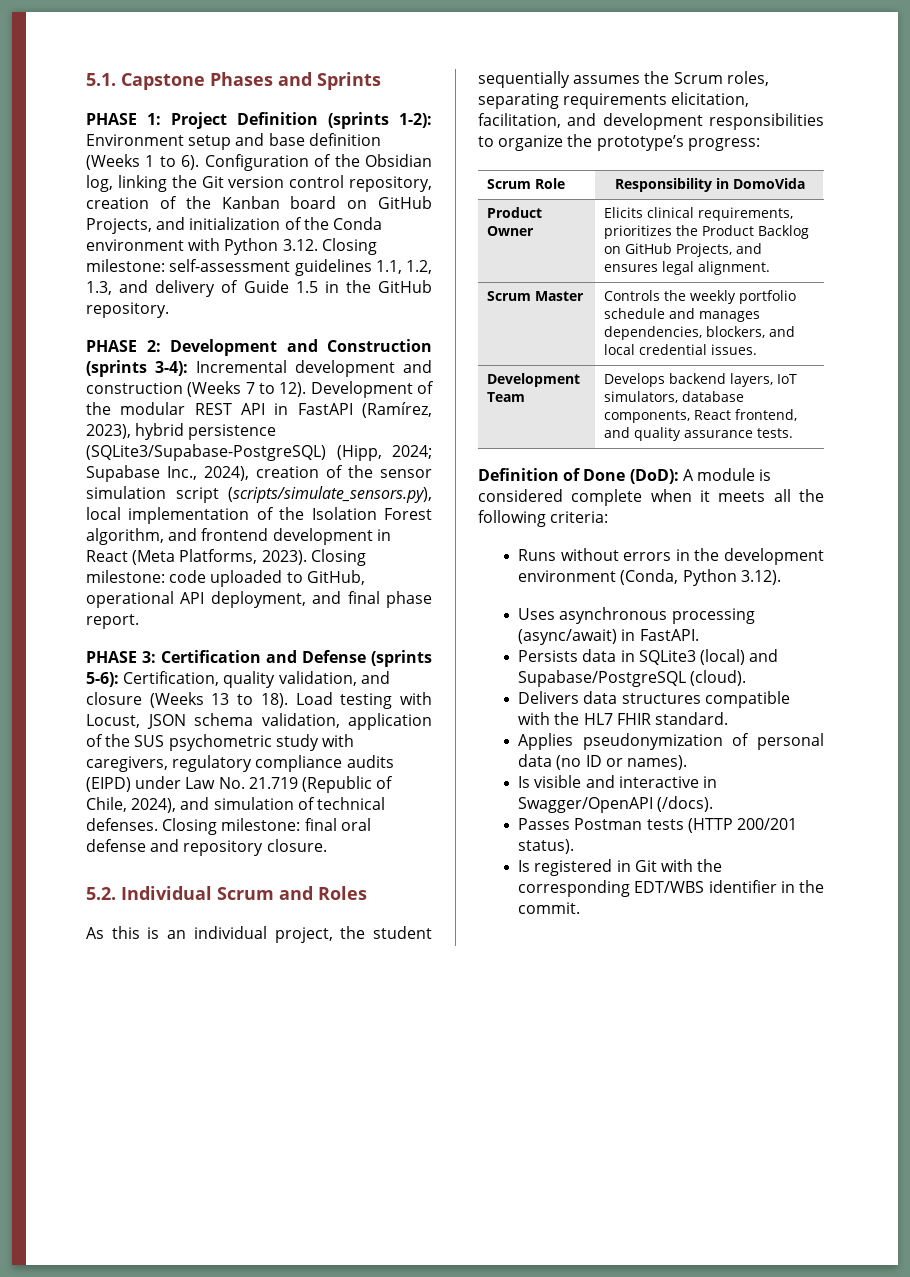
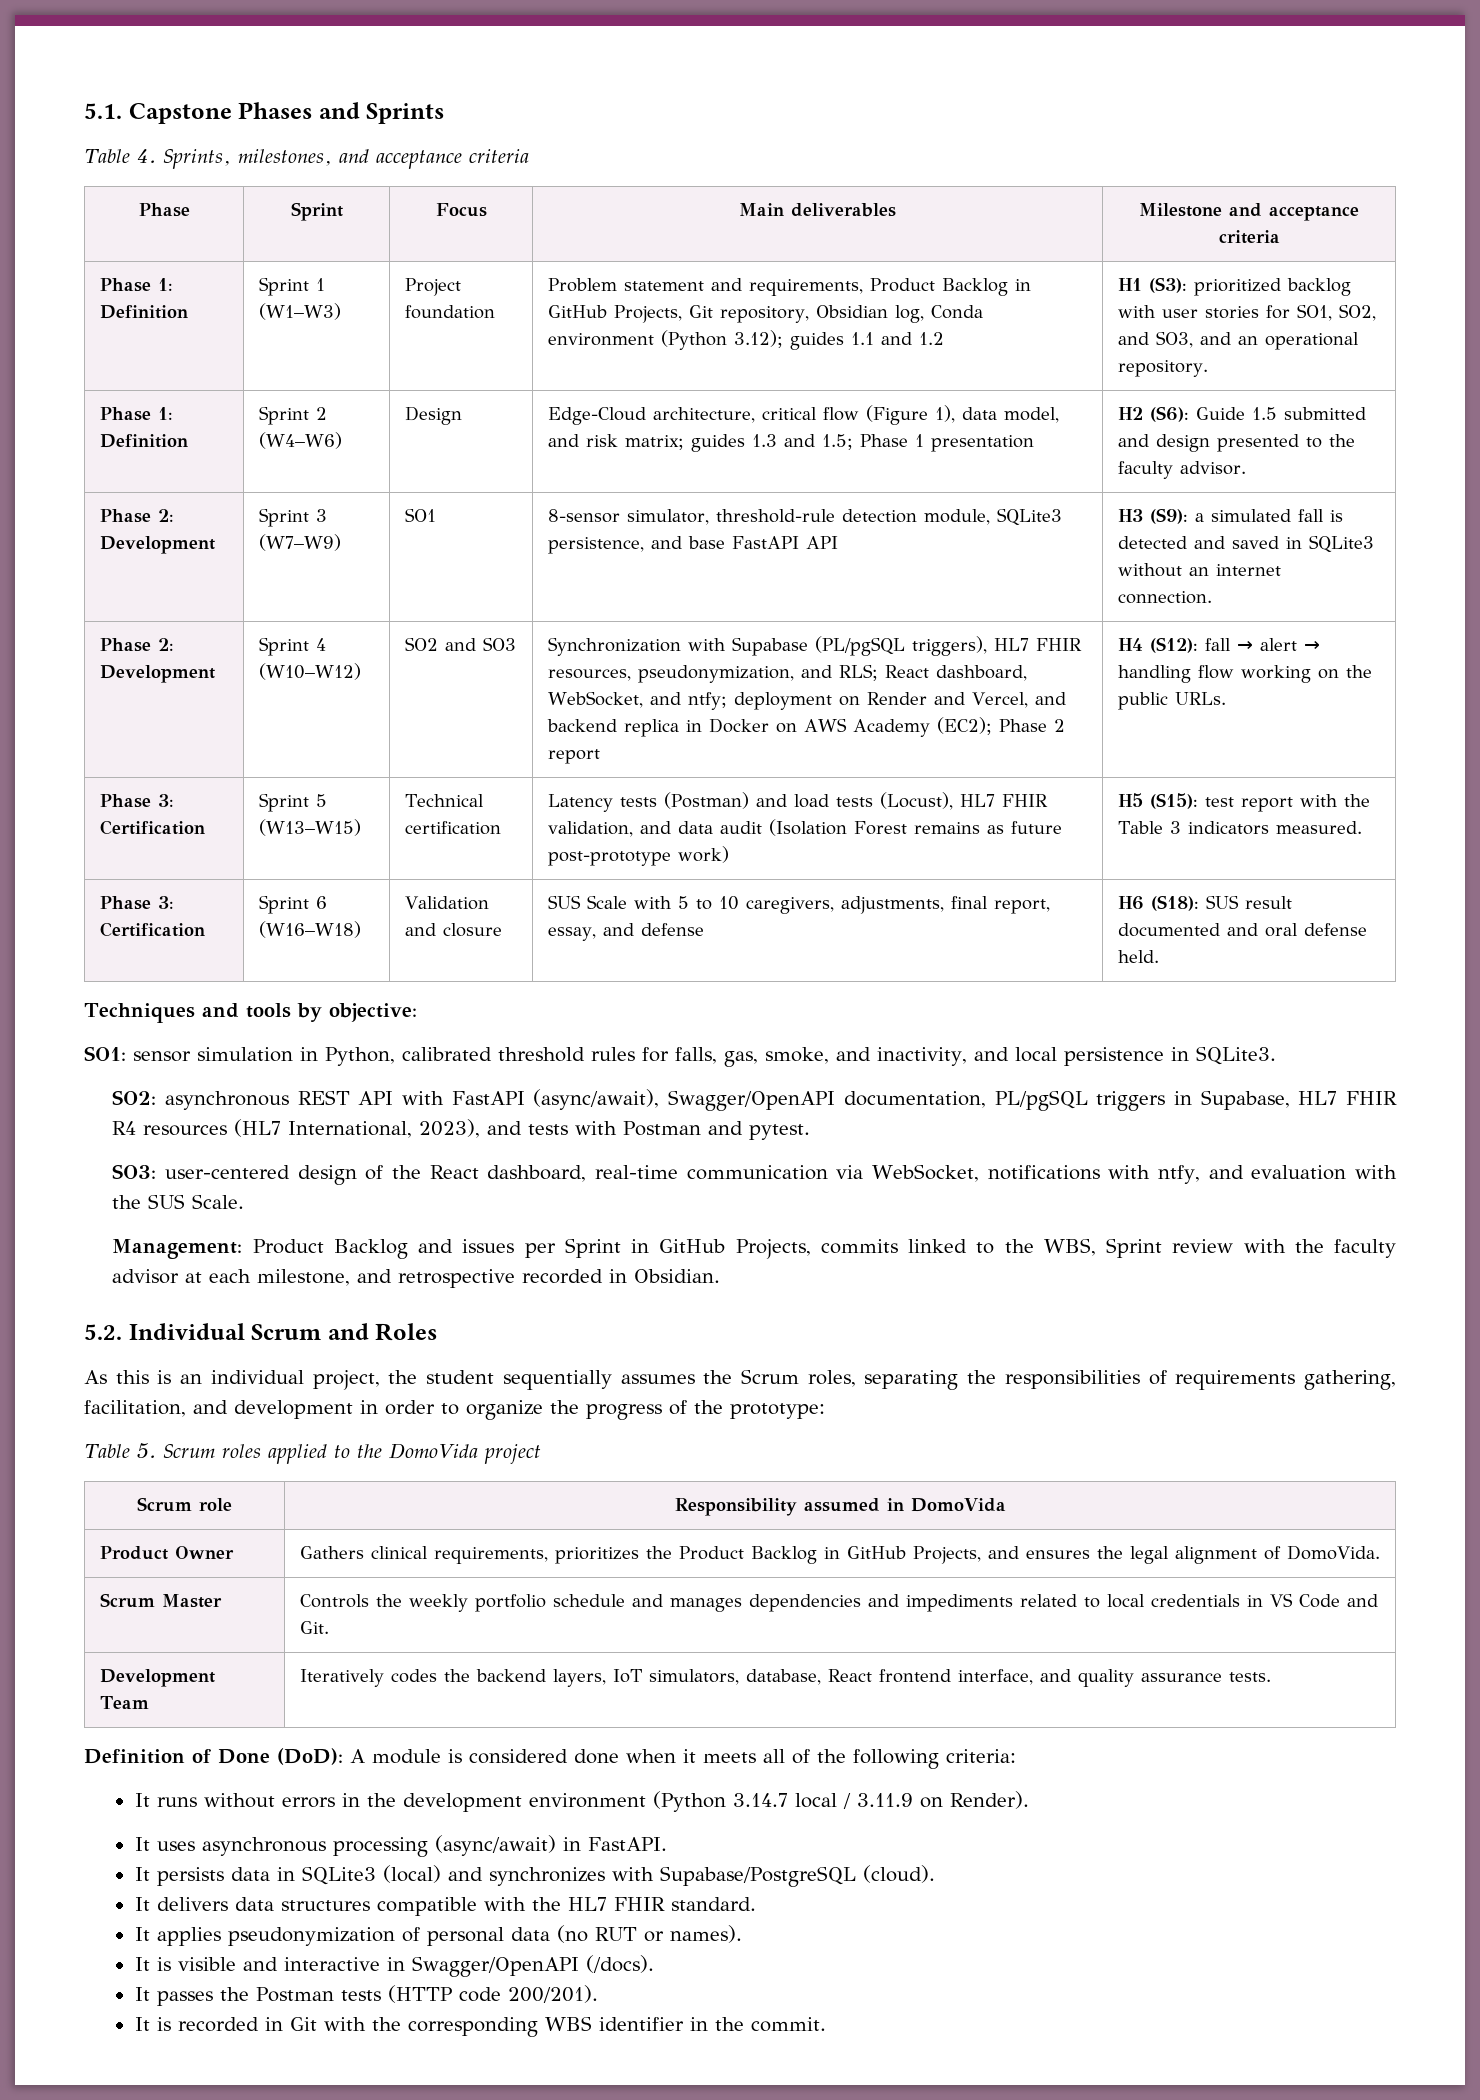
[86,112,432,129] [86,133,381,150] [86,154,432,171] [86,175,432,192] [86,196,432,209] [86,217,382,234] [86,238,377,255] [86,259,432,276] [86,280,432,297] [86,302,169,318] [86,339,432,356] [86,360,432,377] [86,381,434,398] [86,402,432,418] [86,423,277,440] [86,444,432,461] [86,465,432,482] [86,486,432,503] [86,507,432,524] [86,528,391,545] [86,549,366,566] [86,570,365,587] [86,591,432,608] [86,614,139,629] [86,650,432,667] [86,671,390,688] [86,692,433,709] [86,713,432,730] [86,734,354,751] [86,755,394,772] [86,776,394,793] [86,797,385,813] [86,818,371,835] [86,839,327,856] PHASE 1: Project Definition (sprints 1-2): Environment setup and base definition (Weeks 1 to 6). Configuration of the Obsidian log, linking the Git version control repository, creation of the Kanban board on GitHub Projects, and initialization of the Conda environment with Python 3.12. Closing milestone: self-assessment guidelines 1.1, 1.2, 1.3, and delivery of Guide 1.5 in the GitHub repository. // PHASE 2: Development and Construction (sprints 3-4): Incremental development and construction (Weeks 7 to 12). Development of the modular REST API in FastAPI (Ramírez, 2023), hybrid persistence (SQLite3/Supabase-PostgreSQL) (Hipp, 2024; Supabase Inc., 2024), creation of the sensor simulation script (scripts/simulate_sensors.py), local implementation of the Isolation Forest algorithm, and frontend development in React (Meta Platforms, 2023). Closing milestone: code uploaded to GitHub, operational API deployment, and final phase report. // PHASE 3: Certification and Defense (sprints 5-6): Certification, quality validation, and closure (Weeks 13 to 18). Load testing with Locust, JSON schema validation, application of the SUS psychometric study with caregivers, regulatory compliance audits (EIPD) under Law No. 21.719 (Republic of Chile, 2024), and simulation of technical defenses. Closing milestone: final oral defense and repository closure. -> [84,149,529,169] [138,203,190,217] [290,202,343,221] [435,203,487,217] [739,203,896,217] [1139,203,1359,221] [1218,230,1280,244] [99,278,173,292] [99,305,188,319] [258,277,325,296] [258,303,341,320] [404,278,461,296] [404,305,495,319] [547,278,1031,296] [547,305,983,323] [547,330,944,350] [1117,277,1351,296] [1117,304,1376,321] [1117,331,1359,350] [1117,360,1208,377] [99,407,173,421] [99,434,188,448] [258,406,327,425] [258,432,342,449] [404,406,462,425] [547,405,1059,425] [547,434,1034,452] [1117,406,1366,422] [1117,434,1355,452] [1117,461,1246,479] [99,509,174,523] [99,536,215,554] [258,508,327,527] [258,534,341,551] [404,508,436,522] [547,508,1062,526] [547,536,838,554] [1117,508,1343,524] [1117,535,1374,553] [1117,563,1281,577] [1117,591,1212,604] [99,638,174,652] [99,665,215,683] [258,637,326,656] [258,663,361,680] [404,637,516,651] [547,636,1082,656] [547,664,1027,683] [547,691,1066,710] [546,717,1065,737] [547,749,600,764] [1117,637,1320,653] [1117,665,1372,683] [1117,692,1226,710] [99,794,174,808] [99,820,205,835] [258,793,327,812] [258,819,361,836] [404,794,484,807] [404,821,501,835] [547,792,1048,812] [547,819,1062,837] [547,846,729,866] [1117,793,1370,812] [1117,821,1362,835] [99,896,174,910] [99,922,205,937] [258,895,327,914] [258,921,361,938] [404,896,489,910] [404,923,502,937] [547,895,1050,914] [547,923,704,941] [1117,895,1292,911] [1117,923,1367,937] [1117,950,1159,963] [84,1003,417,1023] [84,1046,1276,1067] [112,1089,1397,1111] [112,1119,811,1140] [112,1164,1397,1185] [112,1194,245,1209] [112,1238,1396,1259] [112,1269,721,1288] Table 4. Sprints, milestones, and acceptance criteria // Phase | Sprint | Focus | Main deliverables | Milestone and acceptance criteria // Phase 1: Definition | Sprint 1 (W1–W3) | Project foundation | Problem statement and requirements, Product Backlog in GitHub Projects, Git repository, Obsidian log, Conda environment (Python 3.12); guides 1.1 and 1.2 | H1 (S3): prioritized backlog with user stories for SO1, SO2, and SO3, and an operational repository. // Phase 1: Definition | Sprint 2 (W4–W6) | Design | Edge-Cloud architecture, critical flow (Figure 1), data model, and risk matrix; guides 1.3 and 1.5; Phase 1 presentation | H2 (S6): Guide 1.5 submitted and design presented to the faculty advisor. // Phase 2: Development | Sprint 3 (W7–W9) | SO1 | 8-sensor simulator, threshold-rule detection module, SQLite3 persistence, and base FastAPI API | H3 (S9): a simulated fall is detected and saved in SQLite3 without an internet connection. // Phase 2: Development | Sprint 4 (W10–W12) | SO2 and SO3 | Synchronization with Supabase (PL/pgSQL triggers), HL7 FHIR resources, pseudonymization, and RLS; React dashboard, WebSocket, and ntfy; deployment on Render and Vercel, and backend replica in Docker on AWS Academy (EC2); Phase 2 report | H4 (S12): fall → alert → handling flow working on the public URLs. // Phase 3: Certification | Sprint 5 (W13–W15) | Technical certification | Latency tests (Postman) and load tests (Locust), HL7 FHIR validation, and data audit (Isolation Forest remains as future post-prototype work) | H5 (S15): test report with the Table 3 indicators measured. // Phase 3: Certification | Sprint 6 (W16–W18) | Validation and closure | SUS Scale with 5 to 10 caregivers, adjustments, final report, essay, and defense | H6 (S18): SUS result documented and oral defense held. // Techniques and tools by objective: // SO1: sensor simulation in Python, calibrated threshold rules for falls, gas, smoke, and inactivity, and local persistence in SQLite3. // SO2: asynchronous REST API with FastAPI (async/await), Swagger/OpenAPI documentation, PL/pgSQL triggers in Supabase, HL7 FHIR R4 resources (HL7 International, 2023), and tests with Postman and pytest. // SO3: user-centered design of the React dashboard, real-time communication via WebSocket, notifications with ntfy, and evaluation with the SUS Scale. // Management: Product Backlog and issues per Sprint in GitHub Projects, commits linked to the WBS, Sprint review with the faculty advisor at each milestone, and retrospective recorded in Obsidian.
[563,92,750,109] requirements elicitation, -> [967,1370,1396,1390] the responsibilities of requirements gathering,
[709,113,824,130] responsibilities -> [360,1400,435,1415] in order
[596,135,760,151] [486,178,565,189] prototype’s progress: // Scrum Role -> [586,1400,825,1420] [84,1443,541,1464] [137,1497,232,1512] progress of the prototype: // Table 5. Scrum roles applied to the DomoVida project // Scrum role
(712, 185) none -> [803,1498,880,1512] assumed
[603,207,643,218] Elicits -> [299,1546,364,1559] Gathers
[603,246,621,254] on -> [823,1547,840,1559] in
[661,261,770,275] legal alignment. -> [1096,1545,1380,1564] the legal alignment of DomoVida.
[603,326,795,340] [603,344,757,355] dependencies, blockers, and local credential issues. -> [748,1593,1378,1612] [299,1621,329,1634] dependencies and impediments related to local credentials in VS Code and Git.
[603,373,665,387] Develops -> [299,1669,470,1687] Iteratively codes the
[681,391,744,402] [603,409,797,423] database components, React frontend, -> [745,1669,1033,1685] database, React frontend interface,
[571,489,643,506] complete -> [574,1749,619,1764] done
(791, 495) none -> [792,1749,810,1764] of
[518,549,557,561] Runs -> [134,1793,197,1807] It runs
[620,569,781,586] [518,608,556,620] (Conda, Python 3.12). // Uses -> [652,1791,1029,1812] [134,1837,195,1851] (Python 3.14.7 local / 3.11.9 on Render). // It uses
[518,650,579,662] Persists -> [134,1867,224,1886] It persists
(779, 655) none -> [488,1867,654,1886] synchronizes with
[518,691,580,704] Delivers -> [134,1897,228,1911] It delivers
[518,733,574,750] Applies -> [134,1927,221,1946] It applies
[585,755,602,767] ID -> [594,1927,637,1941] RUT
[518,776,531,788] Is -> [134,1957,171,1971] It is
[518,818,797,833] [518,839,575,854] [518,859,613,876] Passes Postman tests (HTTP 200/201 status). // Is registered -> [134,1985,598,2006] [134,2017,259,2032] It passes the Postman tests (HTTP code 200/201). // It is recorded
[634,881,705,893] EDT/WBS -> [544,2016,592,2031] WBS

